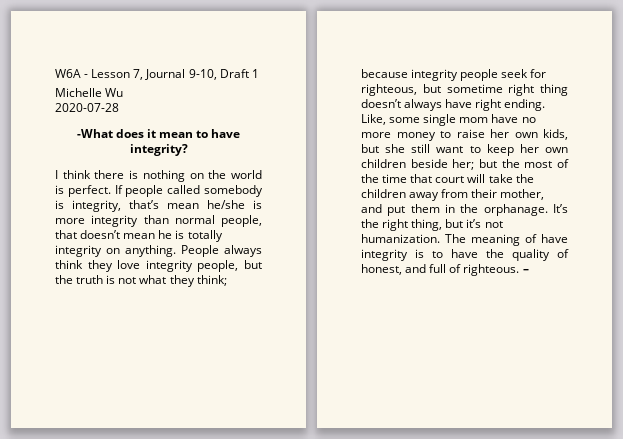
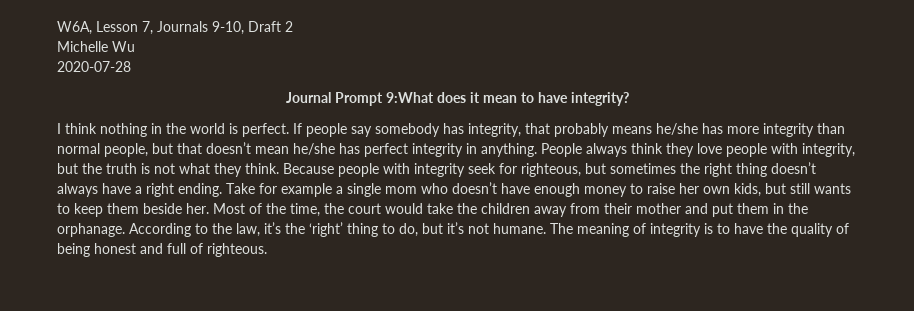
[55,69,89,78] W6A - -> [57,21,92,35] W6A,
[145,69,186,80] Journal -> [157,21,208,32] Journals
[251,69,259,78] 1 -> [285,21,293,32] 2
[76,129,113,138] -What -> [285,92,434,106] Journal Prompt 9:What
[94,170,204,182] there is nothing on -> [100,123,162,137] nothing in
[167,185,263,197] [55,200,262,212] called somebody is integrity, that’s mean he/she is -> [351,123,723,137] say somebody has integrity, that probably means he/she has
(262, 221) none -> [152,143,173,154] but
[158,230,223,242] [55,245,120,257] he is totally integrity on -> [293,143,477,157] he/she has perfect integrity in
[145,260,239,272] integrity people, -> [726,143,855,157] people with integrity,
[196,275,227,286] [361,69,499,81] think; because integrity people -> [245,163,465,177] think. Because people with integrity
[446,84,503,93] sometime -> [610,163,700,174] sometimes the
(473, 103) none -> [135,186,142,194] a
[361,114,536,126] [361,132,391,138] Like, some single mom have no more -> [226,182,580,197] Take for example a single mom who doesn’t have enough
[385,144,568,156] [361,159,569,170] [361,174,486,183] she still want to keep her own children beside her; but the most of the time that court will -> [790,183,851,194] [57,203,423,217] still wants to keep them beside her. Most of the time, the court would
[500,189,545,200] mother, -> [636,203,681,214] mother
[553,204,568,213] [361,219,443,231] It’s the right thing, -> [129,222,418,237] According to the law, it’s the ‘right’ thing to do,
[361,234,440,243] humanization. -> [493,223,546,234] humane.
[541,234,568,243] have -> (646, 228) none
[361,264,402,275] honest, -> [57,243,136,257] being honest
[522,269,529,273] – -> (267, 250) none

